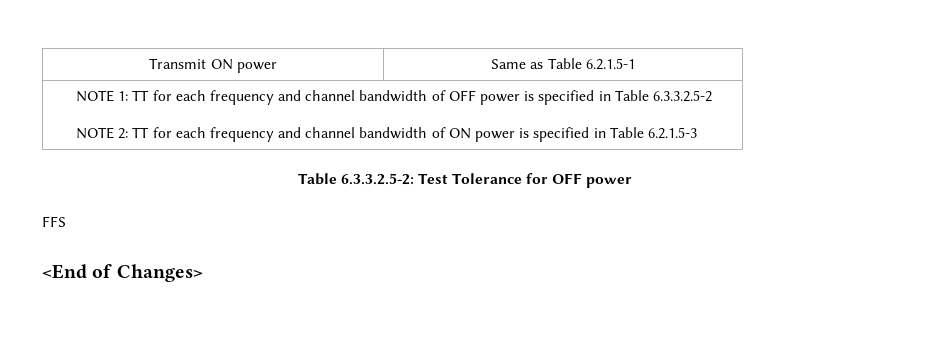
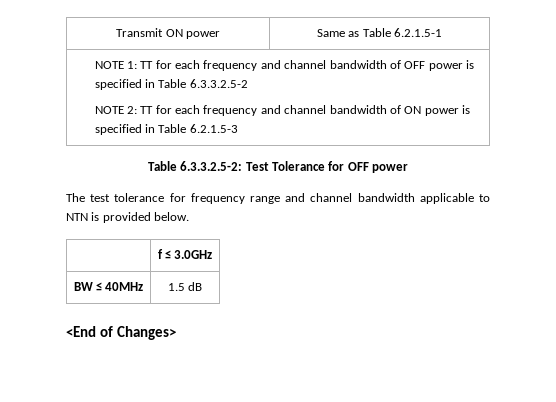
[42,216,66,227] FFS -> [66,193,490,204] [66,212,190,223] [157,249,213,259] [73,282,144,291] [167,282,203,291] The test tolerance for frequency range and channel bandwidth applicable to NTN is provided below. // | f ≤ 3.0GHz // BW ≤ 40MHz | 1.5 dB

